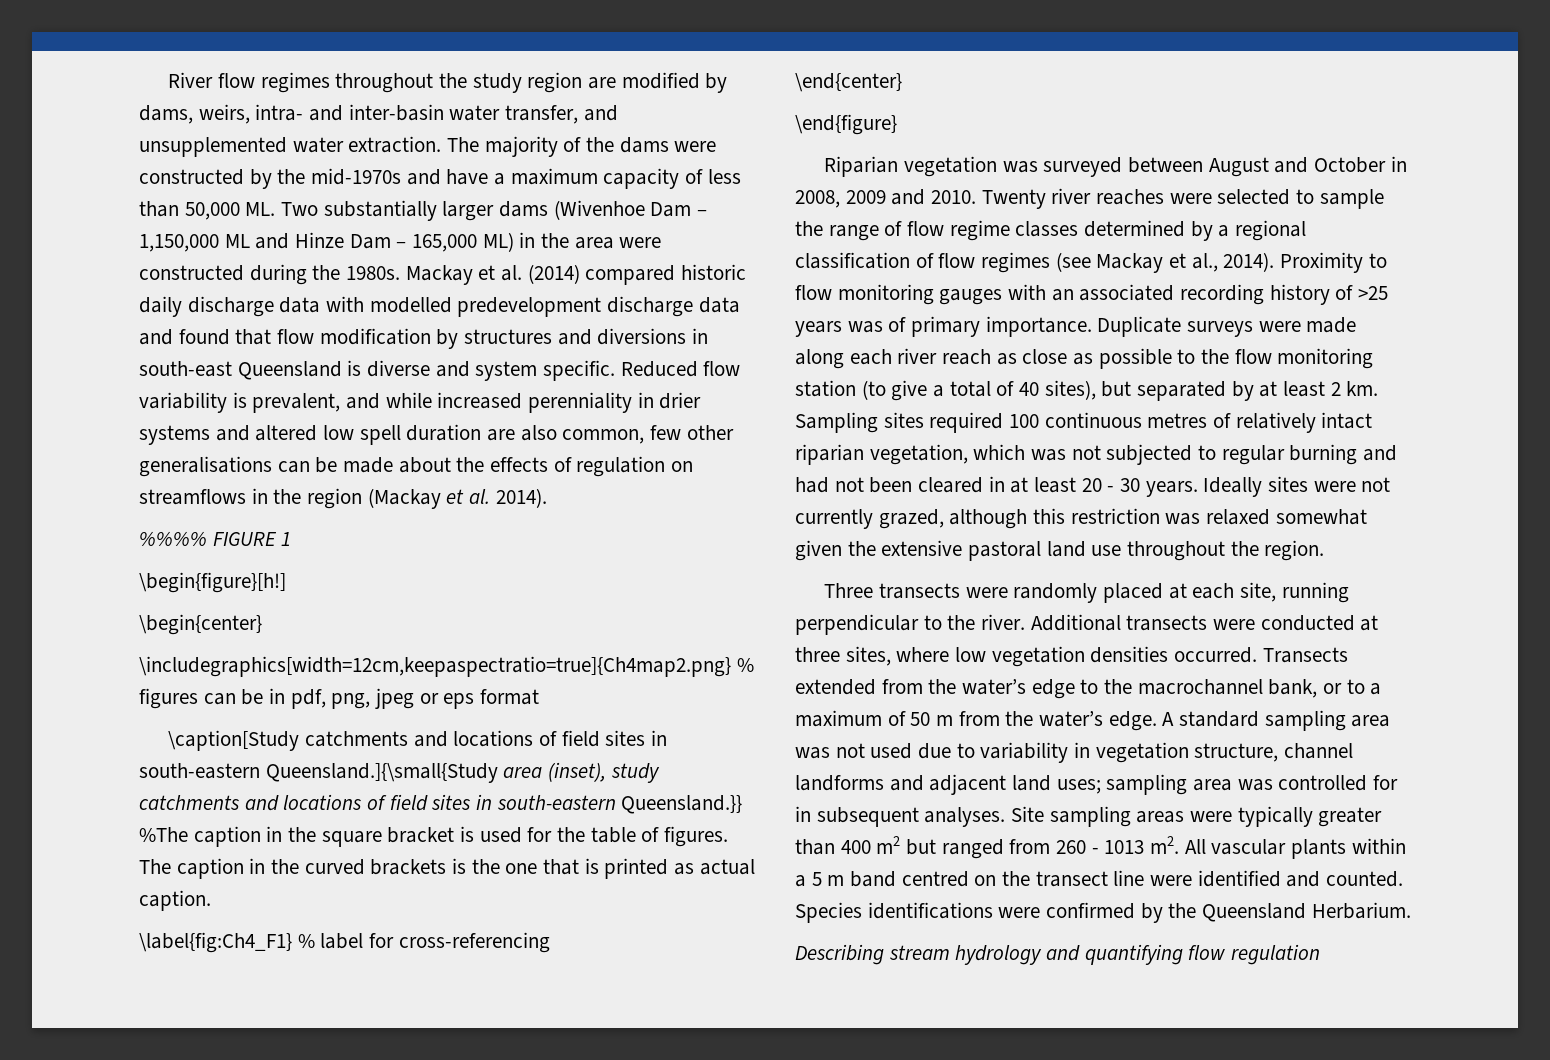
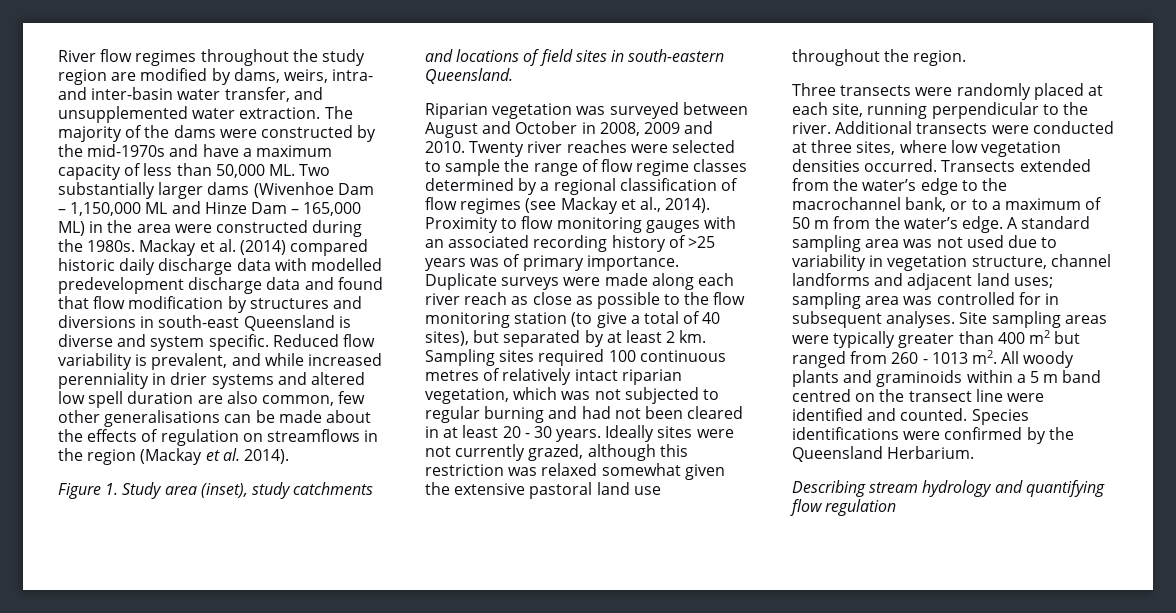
[139,531,292,546] [139,572,286,593] [139,614,262,635] [139,656,754,677] [139,688,540,709] [168,730,667,751] [139,763,498,783] %%%% FIGURE 1 // \begin{figure}[h!] // \begin{center} // \includegraphics[width=12cm,keepaspectratio=true]{Ch4map2.png} % figures can be in pdf, png, jpeg or eps format // \caption[Study catchments and locations of field sites in south-eastern Queensland.]{\small{Study -> [58,482,163,499] Figure 1. Study
[621,795,743,814] [139,826,729,847] [139,858,755,879] [139,890,211,911] [139,932,550,953] [795,73,902,92] [795,114,897,135] Queensland.}} %The caption in the square bracket is used for the table of figures. The caption in the curved brackets is the one that is printed as actual caption. // \label{fig:Ch4_F1} % label for cross-referencing // \end{center} // \end{figure} -> [425,68,513,84] Queensland.
[1211,839,1347,859] vascular plants -> [1023,351,1075,368] [792,370,963,387] woody plants and graminoids

